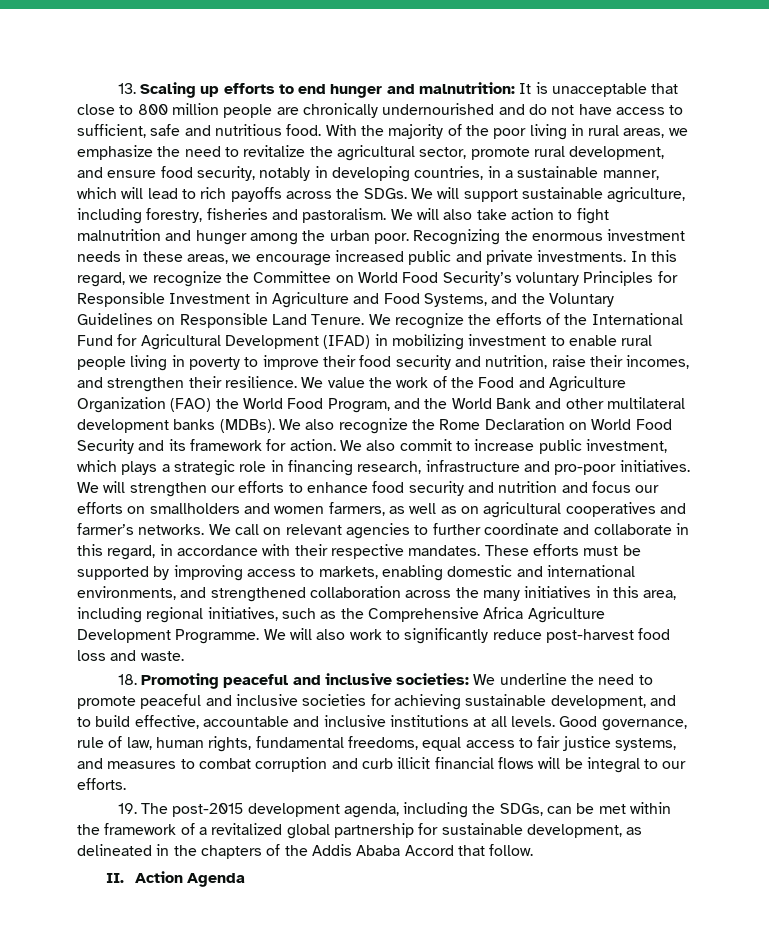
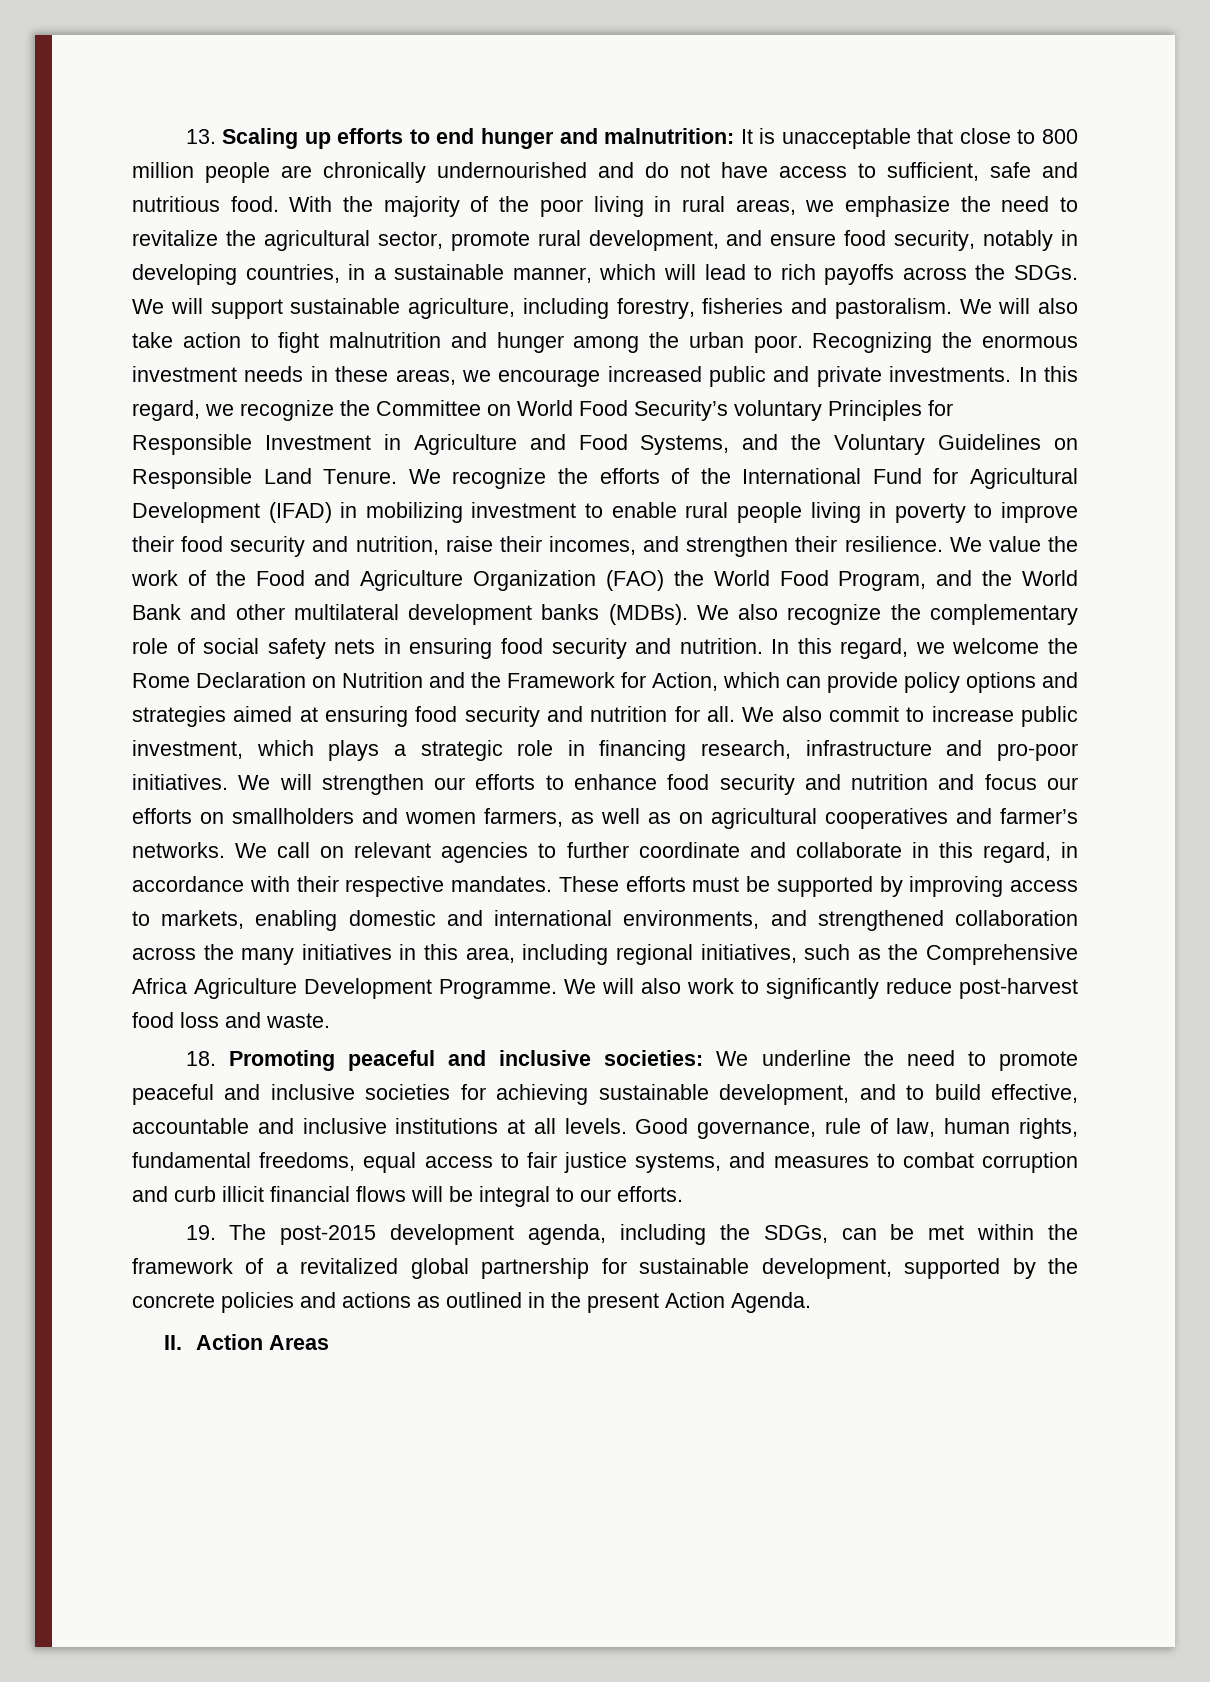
[439,418,672,430] [77,439,336,454] Rome Declaration on World Food Security and its framework for action. -> [929,604,1078,625] [132,638,1078,659] [132,672,1078,693] [132,706,735,727] complementary role of social safety nets in ensuring food security and nutrition. In this regard, we welcome the Rome Declaration on Nutrition and the Framework for Action, which can provide policy options and strategies aimed at ensuring food security and nutrition for all.
[626,827,643,835] [77,844,534,859] as delineated in the chapters of the Addis Ababa Accord that follow. -> [904,1258,1078,1279] [132,1292,811,1313] supported by the concrete policies and actions as outlined in the present Action Agenda.
[187,873,246,887] Agenda -> [269,1335,330,1350] Areas

